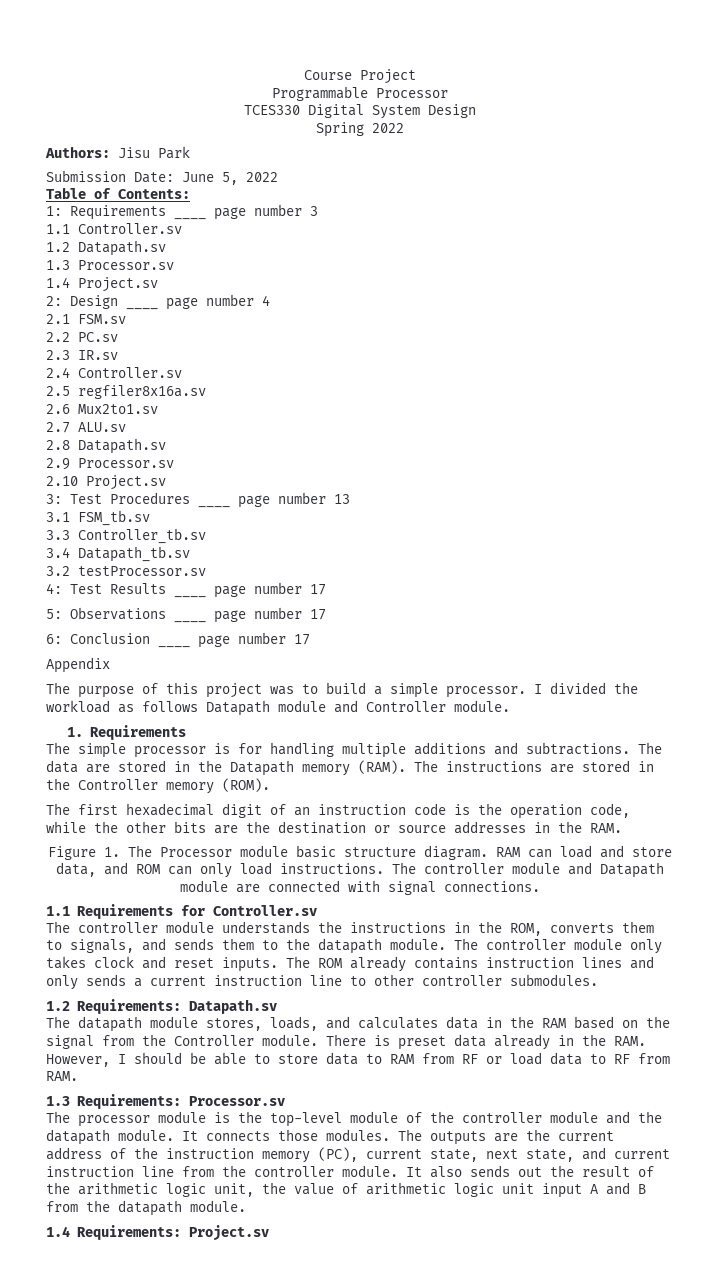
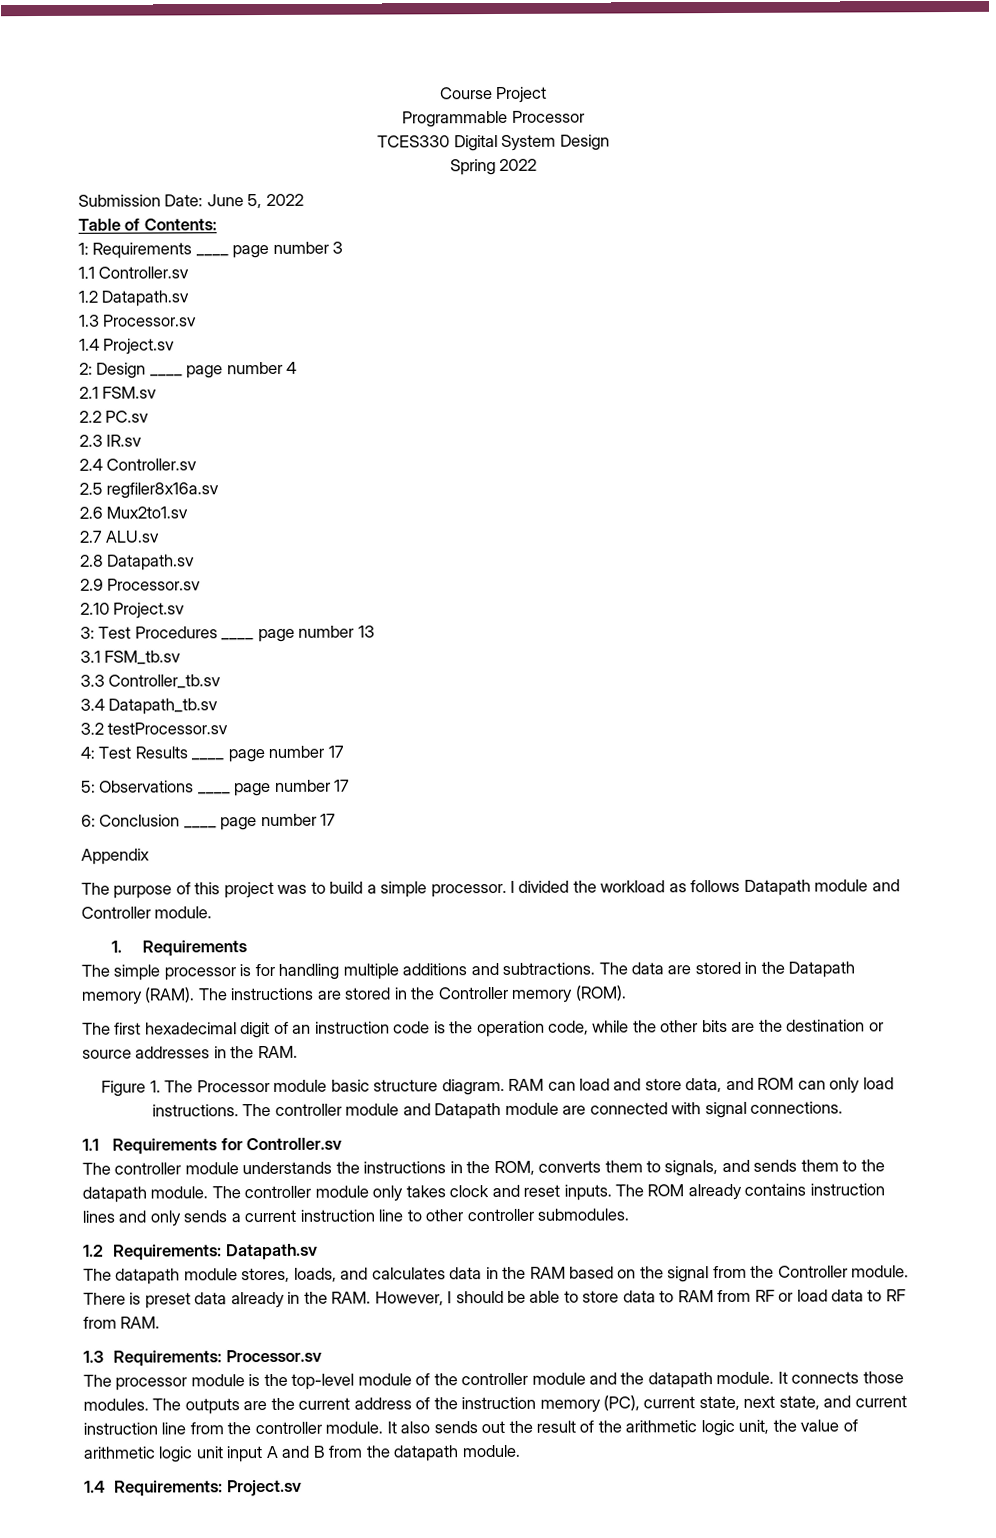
[45,146,190,159] // Authors: Jisu Park -> (538, 164) none

